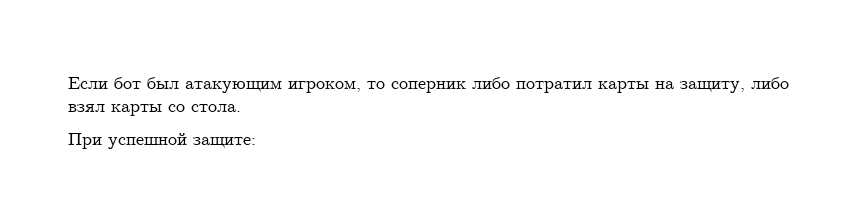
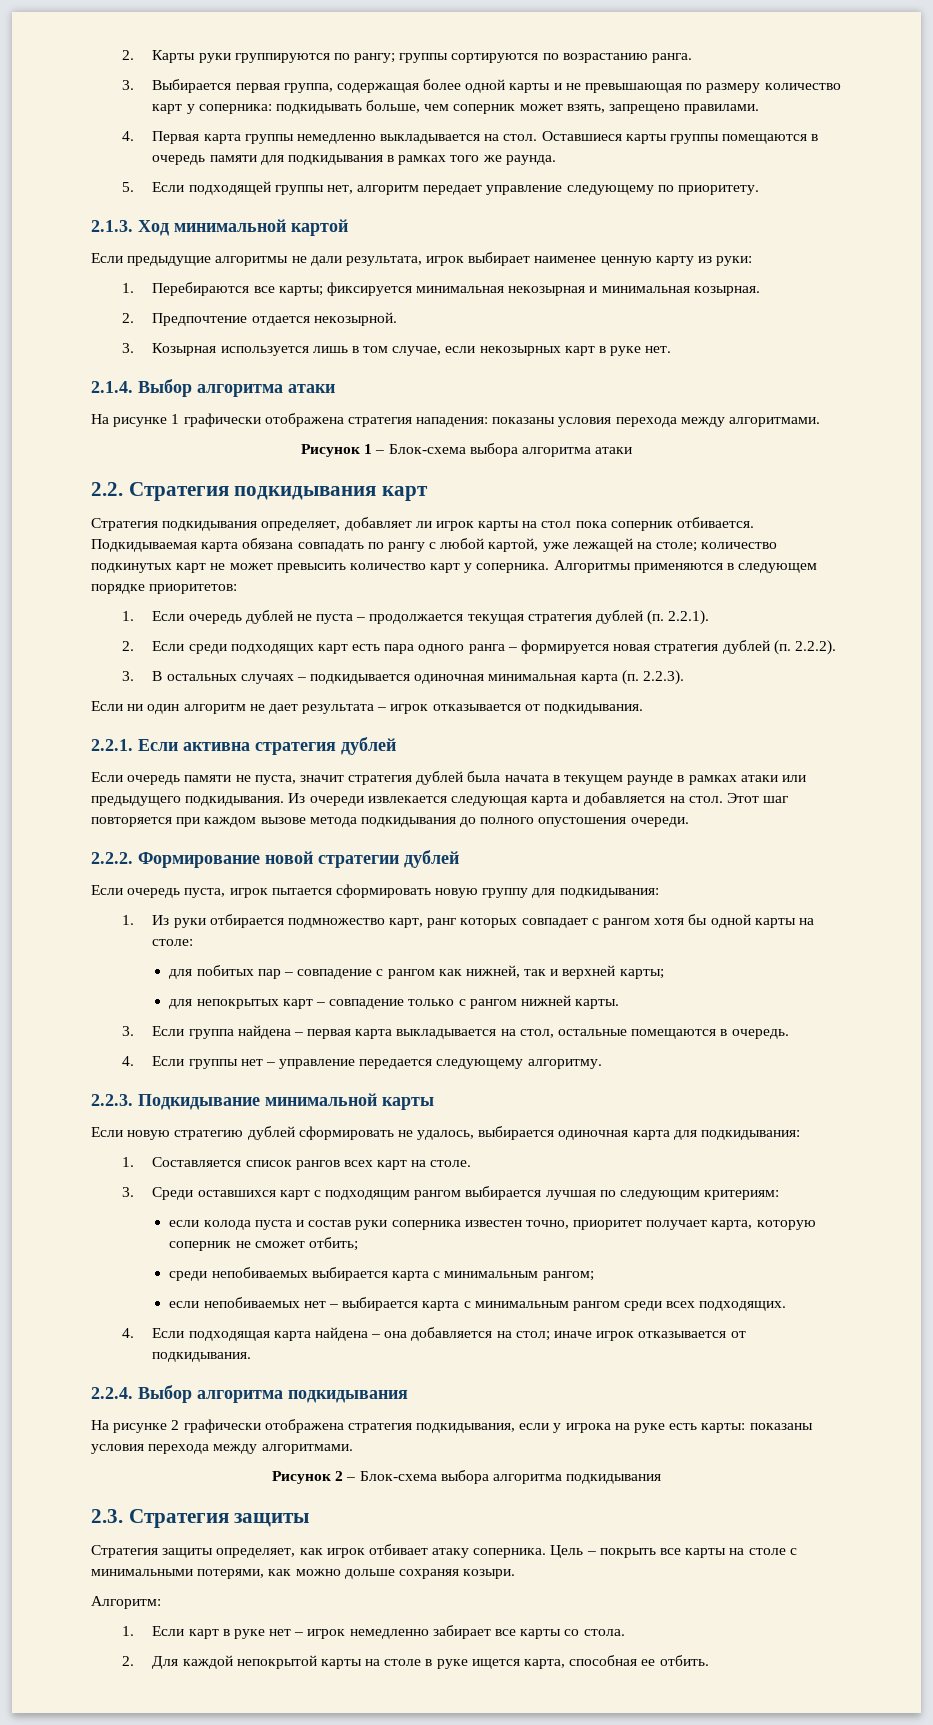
[68,77,789,93] [68,104,241,116] [68,133,256,149] Если бот был атакующим игроком, то соперник либо потратил карты на защиту, либо взял карты со стола. // При успешной защите: -> [121,50,693,63] [121,79,841,93] [152,100,760,114] [121,131,819,144] [152,155,556,165] [121,181,760,195] [91,219,348,236] [91,252,753,266] [121,282,760,296] [121,312,397,326] [121,343,672,356] [91,379,335,397] [91,413,821,427] [300,443,633,457] [91,482,429,501] [91,517,755,531] [91,538,778,552] [91,560,818,573] [91,584,238,594] [121,610,710,625] [121,640,836,655] [121,670,685,685] [91,701,644,714] [91,737,396,755] [91,771,806,785] [91,792,789,806] [91,817,689,827] [91,850,459,868] [91,884,659,898] [121,914,814,928] [152,939,194,946] [169,965,664,979] [169,995,620,1009] [121,1025,789,1039] [121,1056,602,1069] [91,1093,434,1110] [91,1126,801,1140] [121,1157,472,1170] [121,1186,780,1200] [169,1220,816,1230] [169,1237,358,1251] [169,1267,594,1281] [169,1297,787,1311] [121,1327,746,1341] [152,1352,252,1362] [91,1385,408,1403] [91,1419,813,1433] [91,1444,353,1454] [271,1470,662,1484] [91,1509,310,1528] [91,1544,797,1558] [91,1569,516,1579] [91,1596,161,1609] [121,1625,625,1639] [121,1655,709,1669] 2. Карты руки группируются по рангу; группы сортируются по возрастанию ранга. // 3. Выбирается первая группа, содержащая более одной карты и не превышающая по размеру количество карт у соперника: подкидывать больше, чем соперник может взять, запрещено правилами. // 4. Первая карта группы немедленно выкладывается на стол. Оставшиеся карты группы помещаются в очередь памяти для подкидывания в рамках того же раунда. // 5. Если подходящей группы нет, алгоритм передает управление следующему по приоритету. // 2.1.3. Ход минимальной картой // Если предыдущие алгоритмы не дали результата, игрок выбирает наименее ценную карту из руки: // 1. Перебираются все карты; фиксируется минимальная некозырная и минимальная козырная. // 2. Предпочтение отдается некозырной. // 3. Козырная используется лишь в том случае, если некозырных карт в руке нет. // 2.1.4. Выбор алгоритма атаки // На рисунке 1 графически отображена стратегия нападения: показаны условия перехода между алгоритмами. // Рисунок 1 – Блок-схема выбора алгоритма атаки // 2.2. Стратегия подкидывания карт // Стратегия подкидывания определяет, добавляет ли игрок карты на стол пока соперник отбивается. Подкидываемая карта обязана совпадать по рангу с любой картой, уже лежащей на столе; количество подкинутых карт не может превысить количество карт у соперника. Алгоритмы применяются в следующем порядке приоритетов: // 1. Если очередь дублей не пуста – продолжается текущая стратегия дублей (п. 2.2.1). // 2. Если среди подходящих карт есть пара одного ранга – формируется новая стратегия дублей (п. 2.2.2). // 3. В остальных случаях – подкидывается одиночная минимальная карта (п. 2.2.3). // Если ни один алгоритм не дает результата – игрок отказывается от подкидывания. // 2.2.1. Если активна стратегия дублей // Если очередь памяти не пуста, значит стратегия дублей была начата в текущем раунде в рамках атаки или предыдущего подкидывания. Из очереди извлекается следующая карта и добавляется на стол. Этот шаг повторяется при каждом вызове метода подкидывания до полного опустошения очереди. // 2.2.2. Формирование новой стратегии дублей // Если очередь пуста, игрок пытается сформировать новую группу для подкидывания: // 1. Из руки отбирается подмножество карт, ранг которых совпадает с рангом хотя бы одной карты на столе: // для побитых пар – совпадение с рангом как нижней, так и верхней карты; // для непокрытых карт – совпадение только с рангом нижней карты. // 3. Если группа найдена – первая карта выкладывается на стол, остальные помещаются в очередь. // 4. Если группы нет – управление передается следующему алгоритму. // 2.2.3. Подкидывание минимальной карты // Если новую стратегию дублей сформировать не удалось, выбирается одиночная карта для подкидывания: // 1. Составляется список рангов всех карт на столе. // 3. Среди оставшихся карт с подходящим рангом выбирается лучшая по следующим критериям: // если колода пуста и состав руки соперника известен точно, приоритет получает карта, которую соперник не сможет отбить; // среди непобиваемых выбирается карта с минимальным рангом; // если непобиваемых нет – выбирается карта с минимальным рангом среди всех подходящих. // 4. Если подходящая карта найдена – она добавляется на стол; иначе игрок отказывается от подкидывания. // 2.2.4. Выбор алгоритма подкидывания // На рисунке 2 графически отображена стратегия подкидывания, если у игрока на руке есть карты: показаны условия перехода между алгоритмами. // Рисунок 2 – Блок-схема выбора алгоритма подкидывания // 2.3. Стратегия защиты // Стратегия защиты определяет, как игрок отбивает атаку соперника. Цель – покрыть все карты на столе с минимальными потерями, как можно дольше сохраняя козыри. // Алгоритм: // 1. Если карт в руке нет – игрок немедленно забирает все карты со стола. // 2. Для каждой непокрытой карты на столе в руке ищется карта, способная ее отбить.

